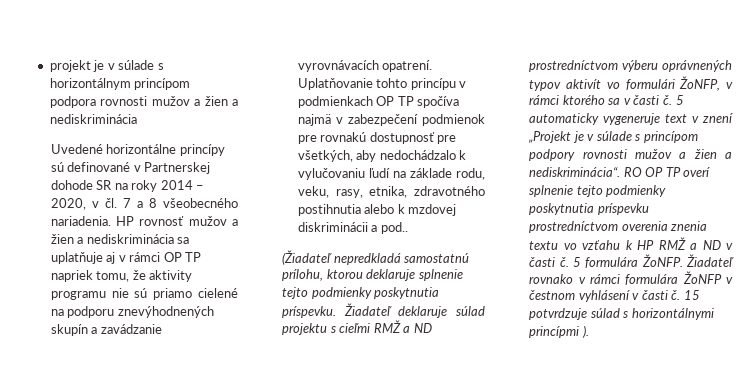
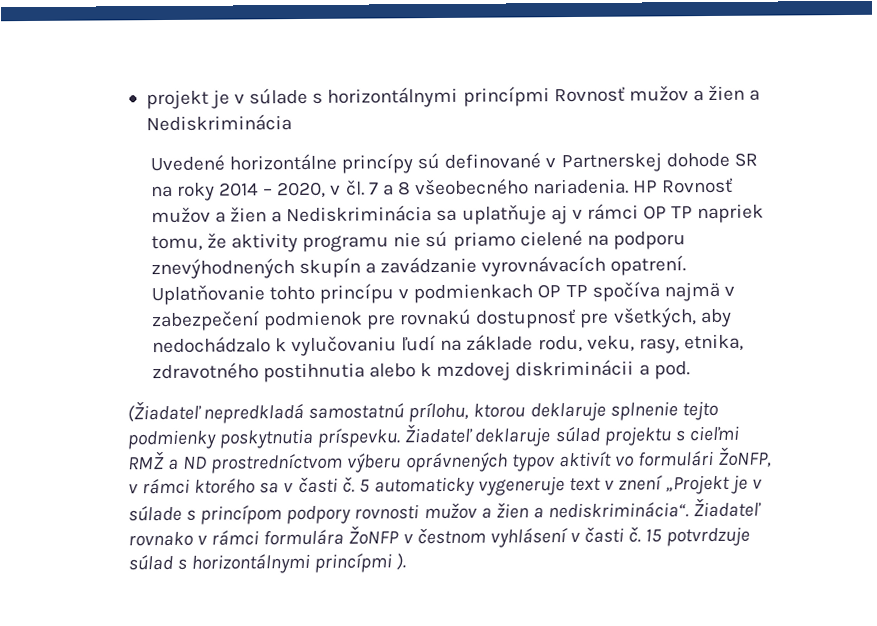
[49,78,191,90] [49,96,238,108] [49,114,137,124] horizontálnym princípom podpora rovnosti mužov a žien a nediskriminácia -> [327,84,761,108] [145,114,292,132] horizontálnymi princípmi Rovnosť mužov a žien a Nediskriminácia
[139,216,238,226] [50,234,174,244] rovnosť mužov a žien a nediskriminácia -> [662,177,734,194] [150,205,433,224] Rovnosť mužov a žien a Nediskriminácia
[380,222,408,234] pod.. -> [653,361,690,380] pod.
[623,167,711,177] [529,185,667,197] [529,203,649,215] [529,221,708,233] [529,237,733,250] [529,254,683,268] RO OP TP overí splnenie tejto podmienky poskytnutia príspevku prostredníctvom overenia znenia textu vo vzťahu k HP RMŽ a ND v časti č. 5 formulára ŽoNFP. -> (690, 510) none

